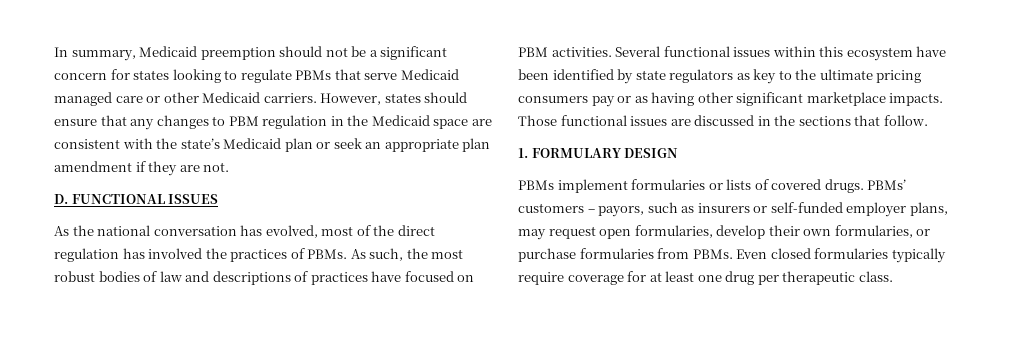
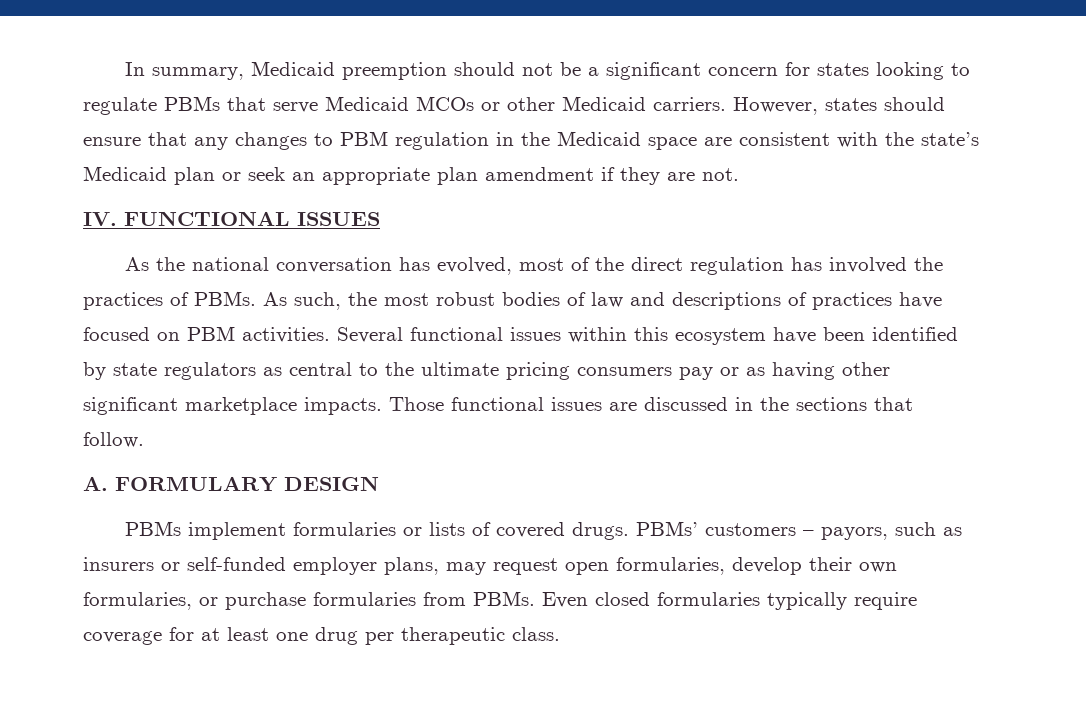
[54,92,143,106] managed care -> [416,96,474,111] MCOs
[54,194,68,204] D. -> [83,212,117,226] IV.
[753,69,777,84] key -> [289,362,352,376] central
[518,148,528,158] 1. -> [83,476,108,491] A.

